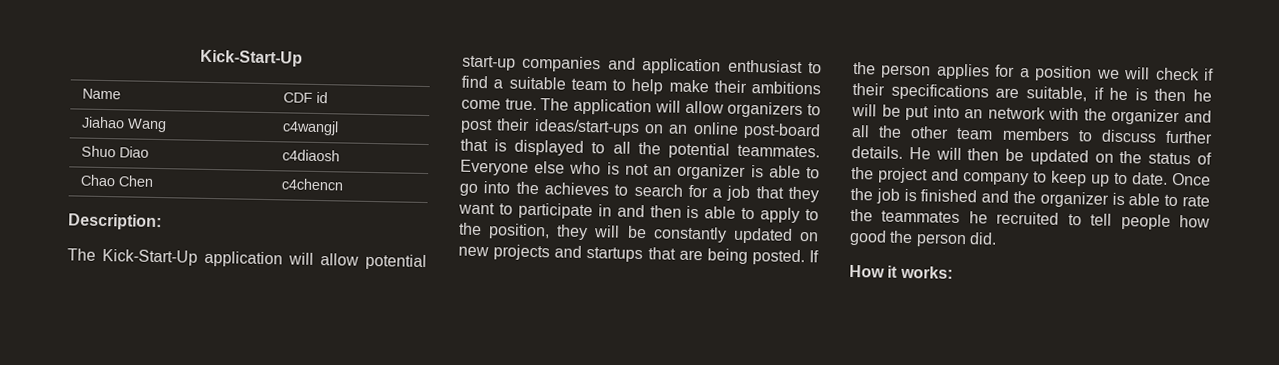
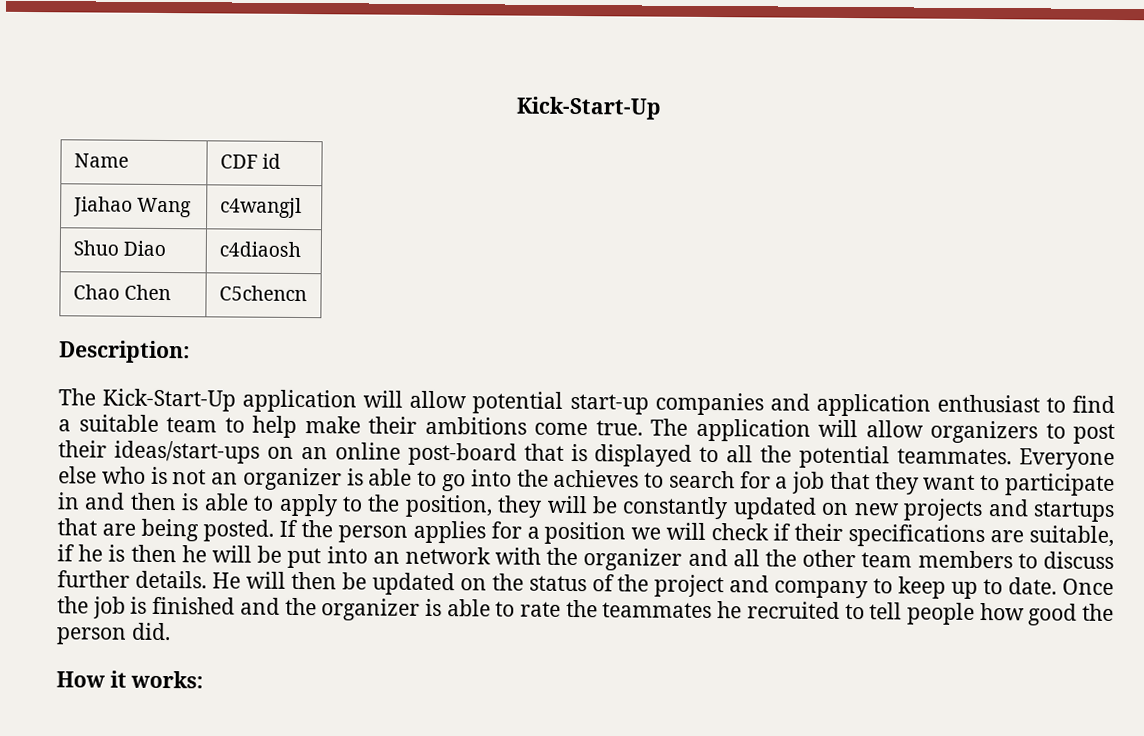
[280,178,344,191] c4chencn -> [218,285,307,302] C5chencn

